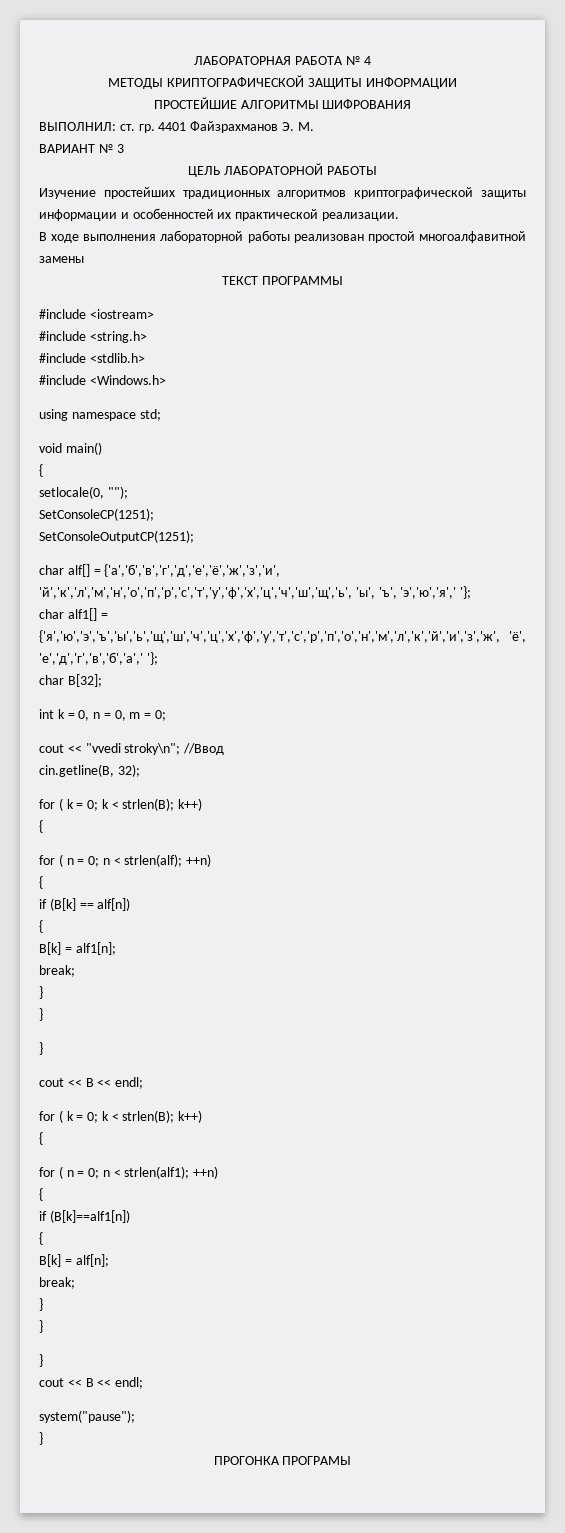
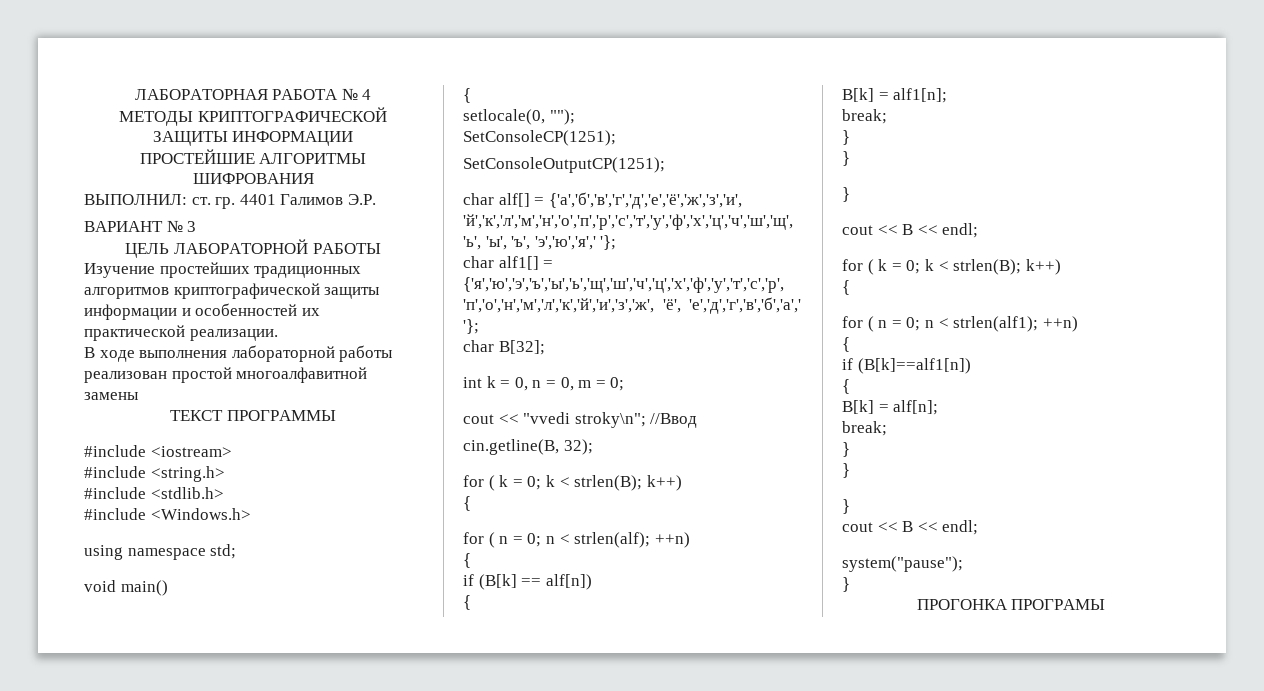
[190,121,314,133] Файзрахманов Э. М. -> [280,194,376,205] Галимов Э.Р.

